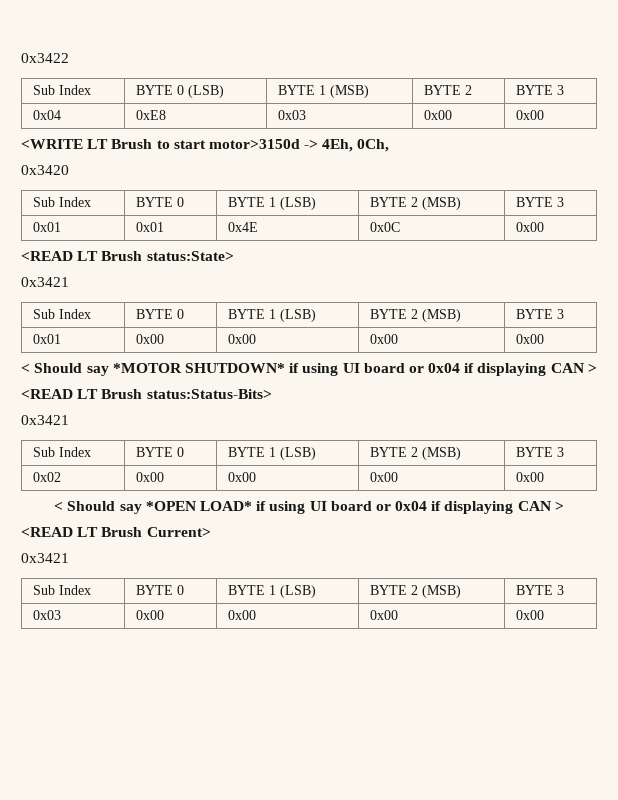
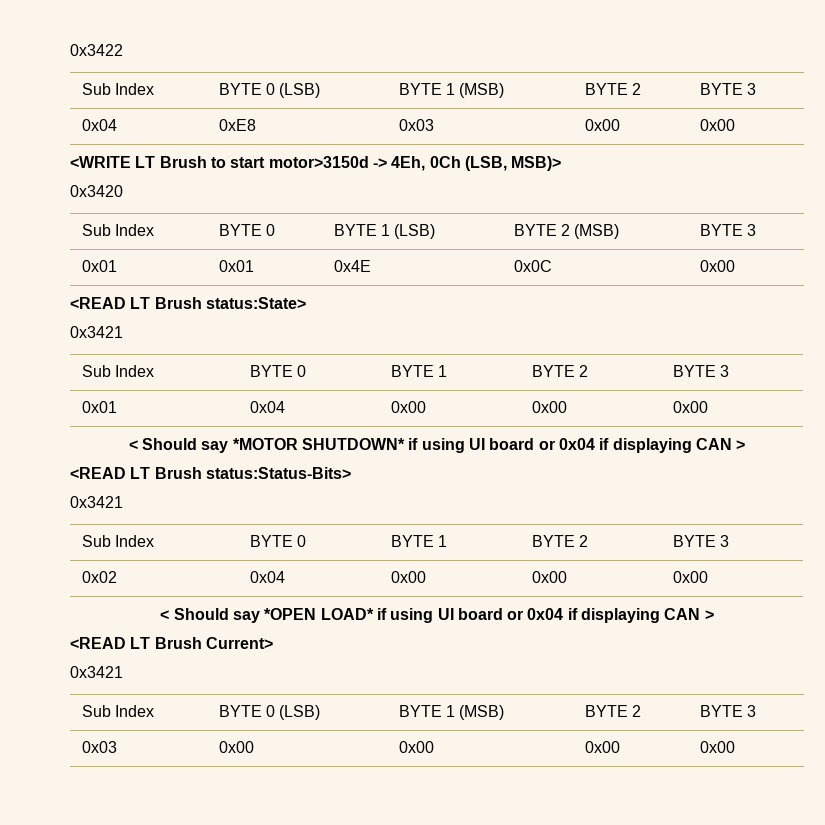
[357,139,390,152] 0Ch, -> [429,156,562,171] 0Ch (LSB, MSB)>
[280,309,317,322] [370,309,462,322] [516,309,565,319] [33,334,62,344] [136,334,165,344] (LSB) | BYTE 2 (MSB) | BYTE 3 // 0x01 | 0x00 -> [531,365,589,377] [672,365,730,377] [81,401,117,413] [249,401,285,413] | BYTE 2 | BYTE 3 // 0x01 | 0x04
[280,447,317,460] [370,447,462,460] (LSB) | BYTE 2 (MSB) -> [531,535,589,547] | BYTE 2
[136,472,165,482] 0x00 -> [249,571,285,583] 0x04
[228,585,317,598] [370,585,462,598] | BYTE 1 (LSB) | BYTE 2 (MSB) -> [279,705,321,720] [398,705,505,720] [584,705,642,717] (LSB) | BYTE 1 (MSB) | BYTE 2

